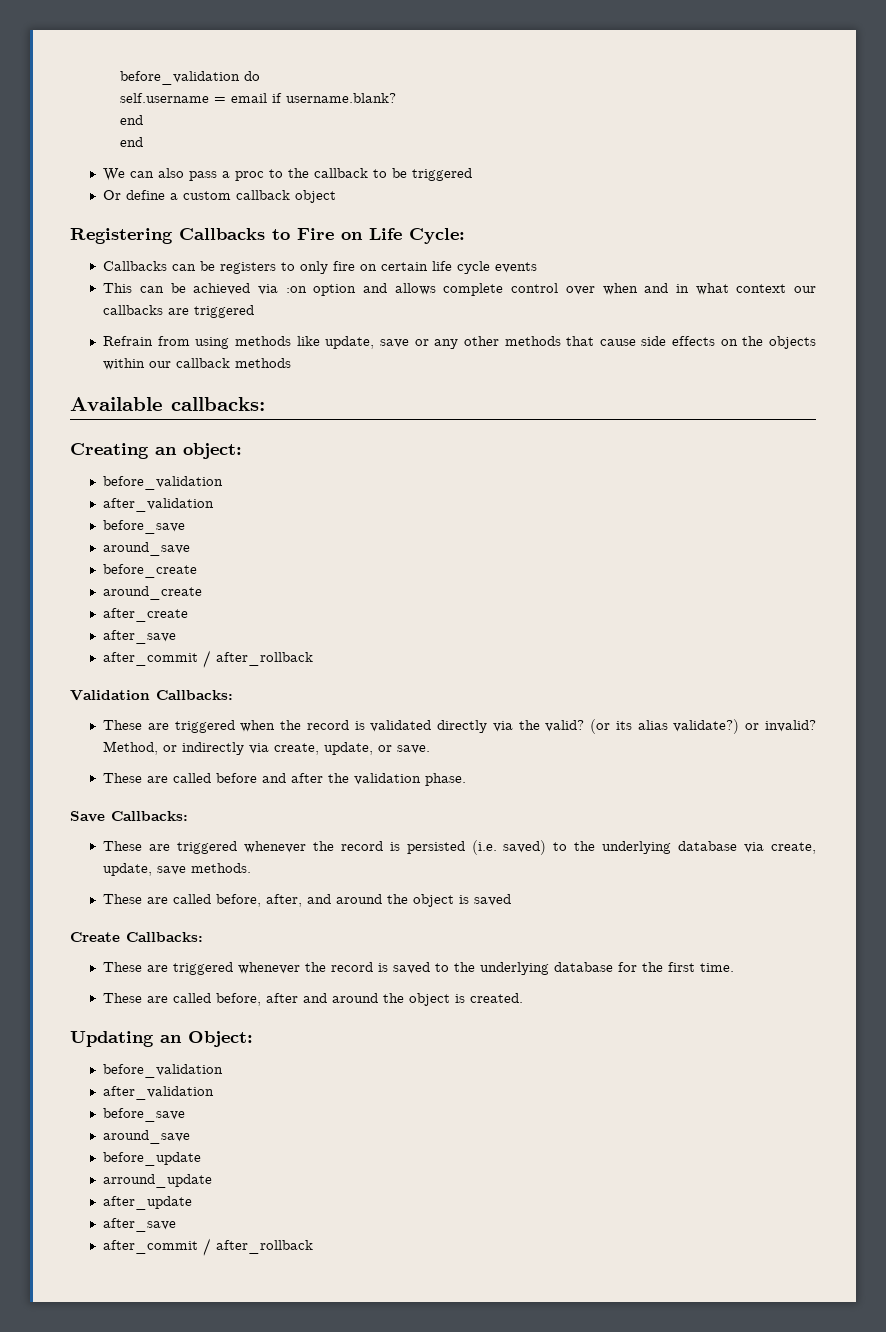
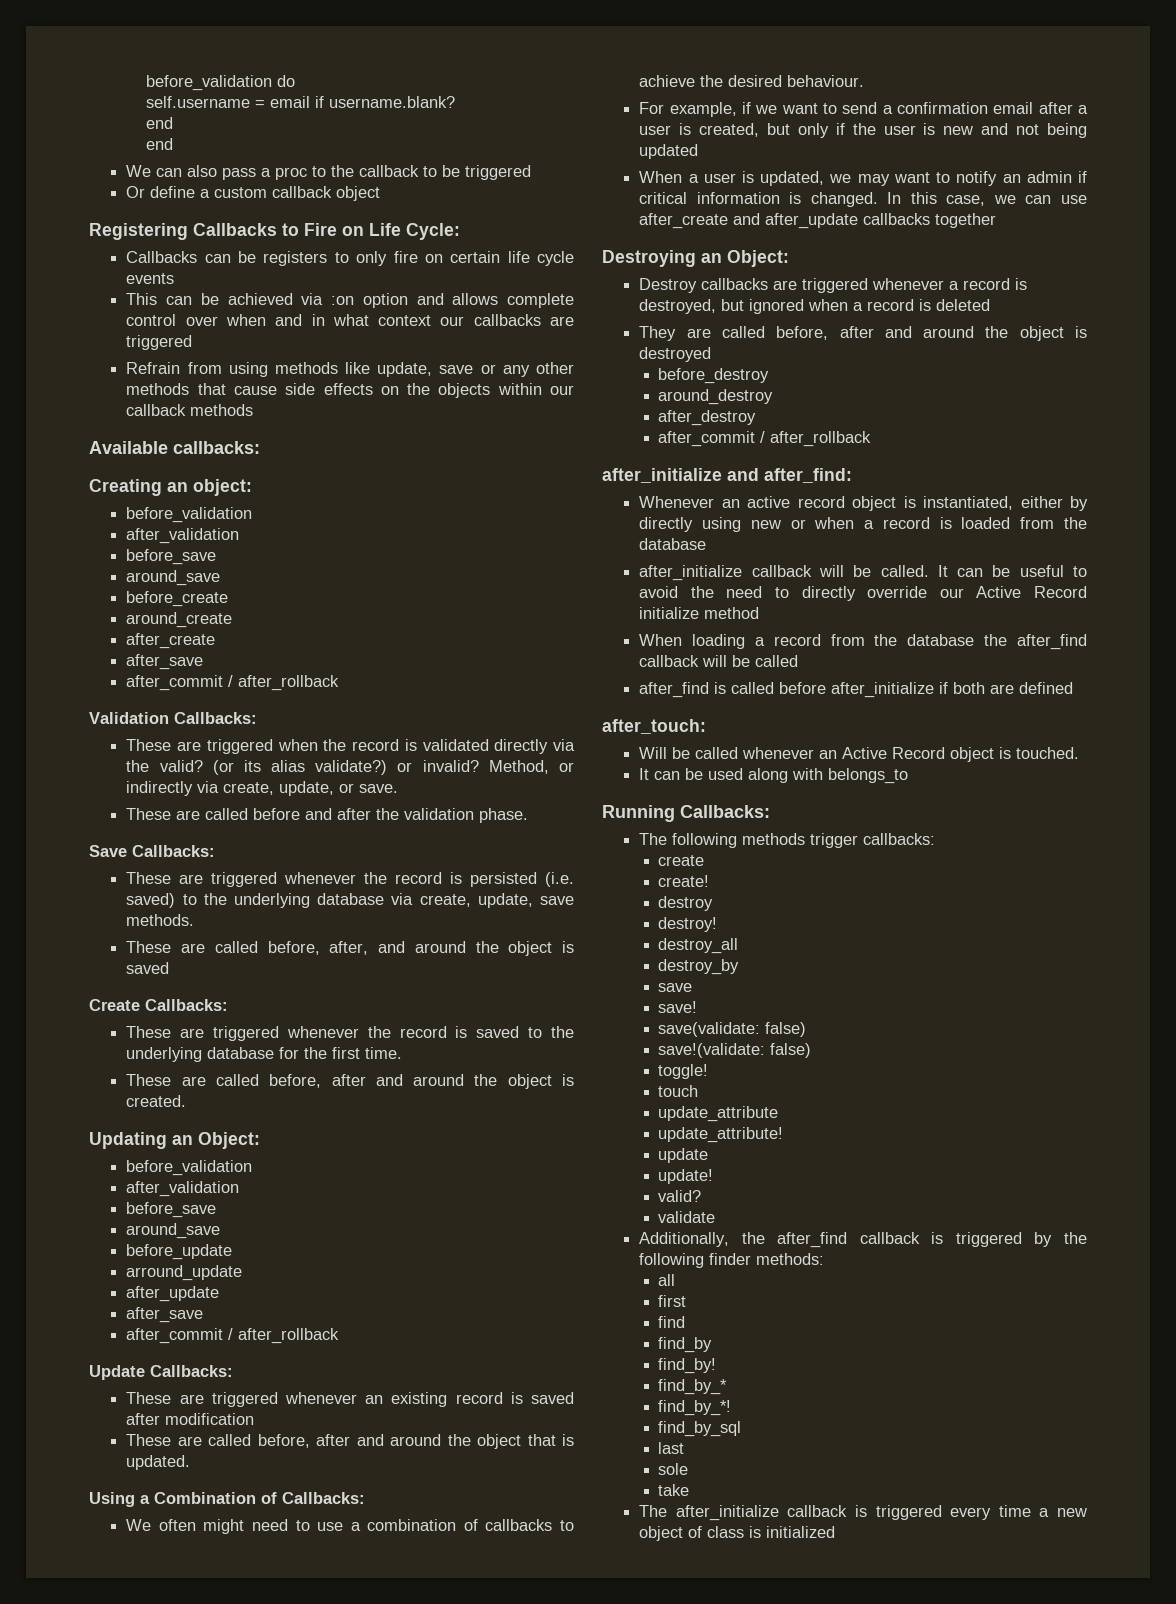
(314, 1247) none -> [89,1365,233,1380] [126,1392,574,1407] [126,1413,255,1425] [126,1434,574,1449] [126,1455,191,1470] [89,1492,365,1507] [126,1519,574,1534] [639,75,865,87] [639,102,1088,117] [639,123,1087,138] [639,144,699,159] [639,171,1087,186] [639,192,1087,207] [639,213,997,229] [602,250,789,267] [639,278,1028,293] [639,299,991,314] [639,326,1087,341] [639,347,712,362] [658,368,770,384] [658,389,774,405] [658,410,757,426] [658,431,872,447] [602,468,852,483] [639,496,1088,511] [639,517,1087,532] [639,538,707,550] [639,565,1087,581] [639,586,1087,601] [639,607,760,619] [639,634,1087,650] [639,655,799,667] [639,682,1074,698] [602,719,706,734] [639,747,1080,762] [639,768,909,784] [602,805,770,822] [639,833,936,848] [658,855,705,866] [658,875,710,887] [658,896,714,911] [658,917,718,932] [658,938,739,954] [658,959,740,975] [658,983,693,992] [658,1001,698,1013] [658,1022,807,1037] [658,1043,812,1058] [658,1064,709,1079] [658,1085,699,1097] [658,1106,779,1122] [658,1127,784,1143] [658,1148,709,1163] [658,1169,714,1184] [658,1190,702,1202] [658,1211,716,1223] [639,1232,1087,1248] [639,1253,825,1268] [658,1274,676,1286] [658,1295,687,1307] [658,1316,686,1328] [658,1337,713,1353] [658,1358,717,1374] [658,1379,728,1395] [658,1400,732,1416] [658,1421,742,1437] [658,1442,685,1454] [658,1463,689,1475] [658,1484,690,1496] [639,1505,1087,1521] [639,1526,836,1541] // Update Callbacks: // These are triggered whenever an existing record is saved after modification // These are called before, after and around the object that is updated. // Using a Combination of Callbacks: // We often might need to use a combination of callbacks to achieve the desired behaviour. // For example, if we want to send a confirmation email after a user is created, but only if the user is new and not being updated // When a user is updated, we may want to notify an admin if critical information is changed. In this case, we can use after_create and after_update callbacks together // Destroying an Object: // Destroy callbacks are triggered whenever a record is destroyed, but ignored when a record is deleted // They are called before, after and around the object is destroyed // before_destroy // around_destroy // after_destroy // after_commit / after_rollback // after_initialize and after_find: // Whenever an active record object is instantiated, either by directly using new or when a record is loaded from the database // after_initialize callback will be called. It can be useful to avoid the need to directly override our Active Record initialize method // When loading a record from the database the after_find callback will be called // after_find is called before after_initialize if both are defined // after_touch: // Will be called whenever an Active Record object is touched. // It can be used along with belongs_to // Running Callbacks: // The following methods trigger callbacks: // create // create! // destroy // destroy! // destroy_all // destroy_by // save // save! // save(validate: false) // save!(validate: false) // toggle! // touch // update_attribute // update_attribute! // update // update! // valid? // validate // Additionally, the after_find callback is triggered by the following finder methods: // all // first // find // find_by // find_by! // find_by_* // find_by_*! // find_by_sql // last // sole // take // The after_initialize callback is triggered every time a new object of class is initialized

